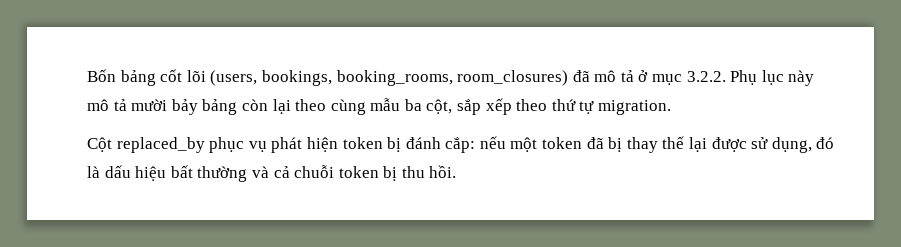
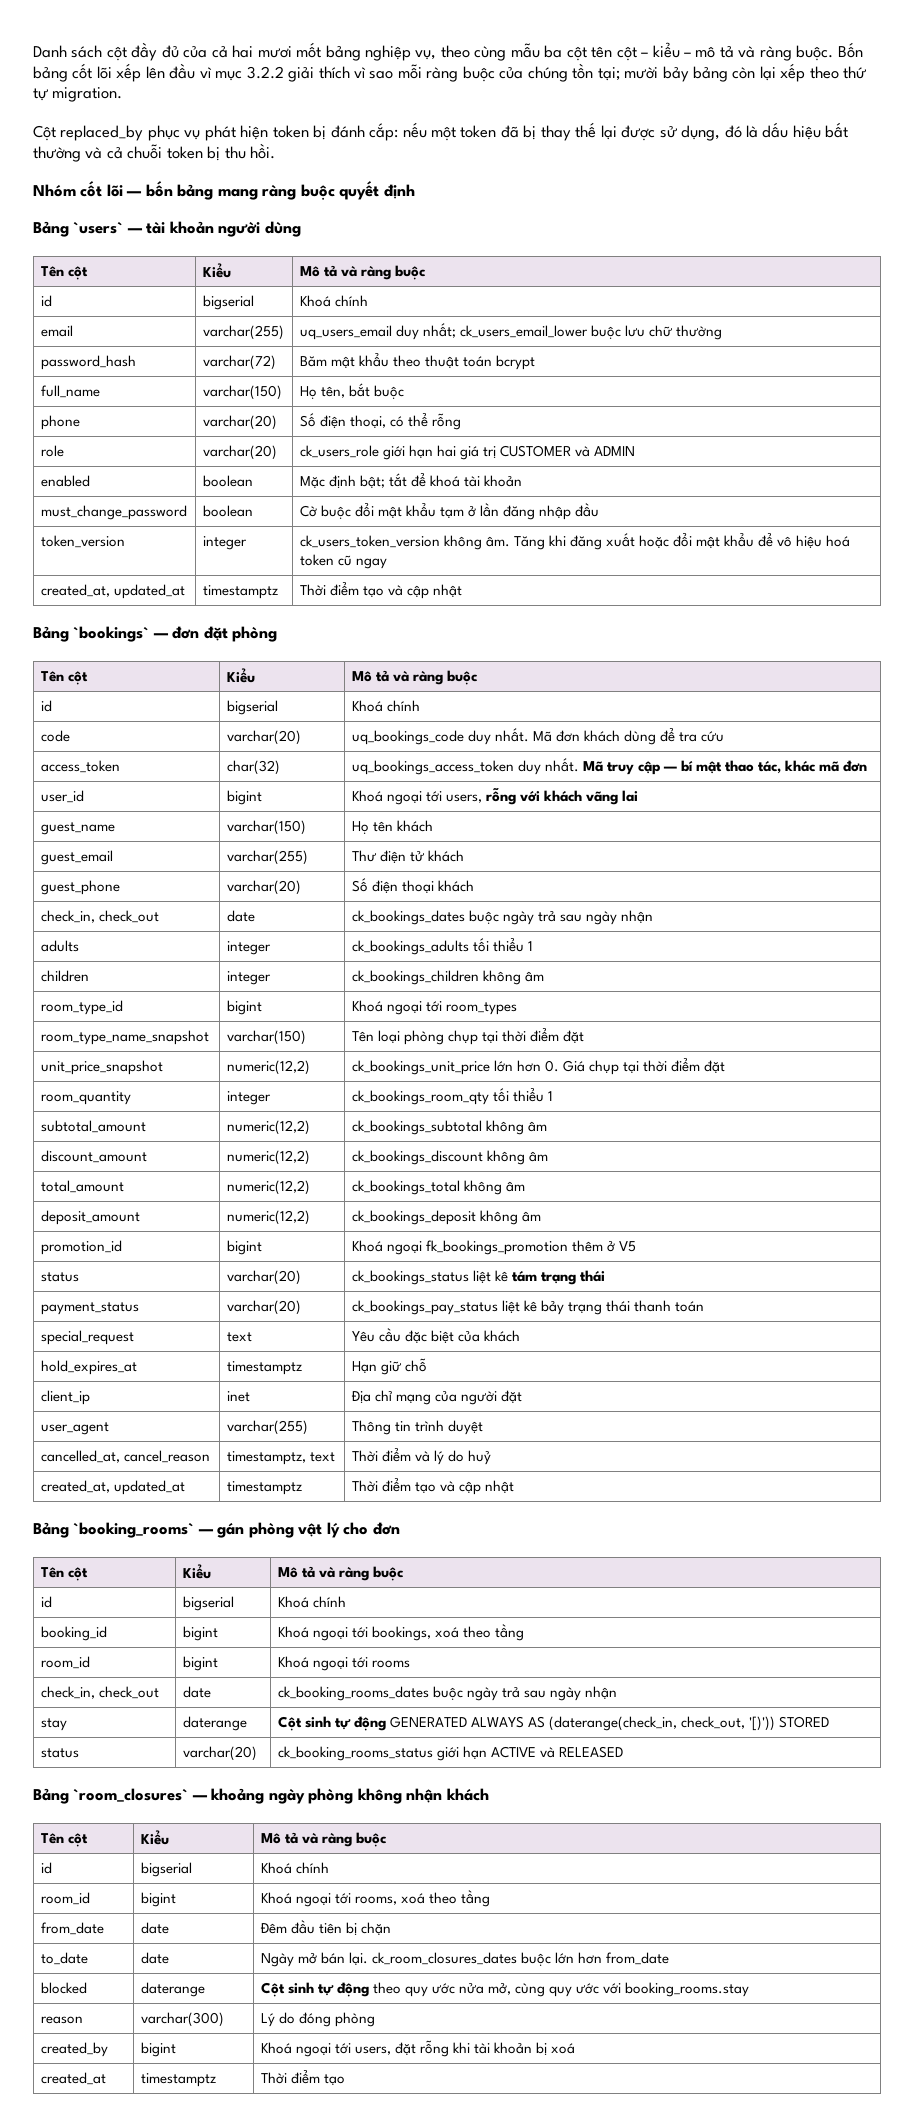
[87,69,815,86] [87,99,127,111] Bốn bảng cốt lõi (users, bookings, booking_rooms, room_closures) đã mô tả ở mục 3.2.2. Phụ lục này mô tả -> [33,42,863,61] [33,63,620,82] Danh sách cột đầy đủ của cả hai mươi mốt bảng nghiệp vụ, theo cùng mẫu ba cột tên cột – kiểu – mô tả và ràng buộc. Bốn bảng cốt lõi xếp lên đầu vì mục 3.2.2 giải thích vì sao mỗi ràng buộc của chúng tồn tại;
[295,98,482,115] theo cùng mẫu ba cột, sắp -> (776, 73) none
(457, 171) none -> [33,181,415,200] [33,221,301,237] [40,266,88,280] [202,263,231,278] [299,265,426,280] [40,295,52,307] [202,295,254,310] [299,295,368,307] [40,325,73,337] [202,325,284,340] [299,323,723,340] [40,355,136,370] [202,355,276,370] [299,353,536,370] [40,385,100,398] [202,385,282,400] [299,383,404,399] [40,415,80,430] [202,415,277,430] [299,413,461,430] [40,445,64,457] [202,445,277,460] [299,445,636,460] [40,475,90,487] [202,475,253,487] [299,473,523,488] [40,505,187,520] [202,505,253,517] [299,503,600,520] [40,535,125,548] [202,536,247,550] [299,533,851,550] [299,554,387,569] [40,584,185,599] [202,585,278,599] [299,582,462,599] [33,626,278,642] [40,671,88,685] [226,668,255,683] [351,670,478,685] [40,700,52,712] [226,700,278,715] [351,700,420,712] [40,730,70,742] [226,730,301,745] [351,728,725,745] [40,760,120,773] [226,760,280,775] [351,758,868,775] [40,790,84,803] [226,790,262,805] [351,788,639,805] [40,822,115,835] [226,820,306,835] [351,820,433,834] [40,850,113,865] [226,850,308,865] [351,850,464,863] [40,880,120,895] [226,880,301,895] [351,878,474,893] [40,910,159,923] [226,910,255,922] [351,910,654,925] [40,940,79,952] [226,941,271,955] [351,938,533,955] [40,970,89,982] [226,971,271,985] [351,970,544,985] [40,1000,123,1015] [226,1000,262,1015] [351,1000,517,1015] [40,1030,209,1045] [226,1030,306,1045] [351,1028,585,1045] [40,1060,163,1075] [226,1060,310,1075] [351,1058,726,1075] [40,1091,131,1105] [226,1091,271,1105] [351,1088,553,1105] [40,1120,146,1133] [226,1120,310,1135] [351,1120,547,1135] [40,1150,147,1163] [226,1150,310,1165] [351,1150,548,1165] [40,1180,124,1193] [226,1180,310,1195] [351,1180,525,1195] [40,1210,140,1225] [226,1210,310,1225] [351,1210,541,1225] [40,1240,122,1255] [226,1240,262,1255] [351,1240,636,1255] [40,1272,79,1282] [226,1270,301,1285] [351,1270,605,1285] [40,1302,139,1315] [226,1300,301,1315] [351,1300,705,1315] [40,1330,134,1345] [226,1332,252,1342] [351,1328,520,1343] [40,1360,137,1375] [226,1361,302,1375] [351,1358,427,1375] [40,1390,90,1405] [226,1391,250,1402] [350,1390,522,1405] [40,1422,109,1435] [226,1420,308,1435] [351,1420,483,1435] [40,1450,210,1463] [226,1451,335,1465] [351,1448,491,1465] [40,1480,185,1495] [226,1481,302,1495] [351,1478,514,1495] [33,1522,400,1538] [40,1567,88,1581] [182,1564,211,1579] [277,1566,404,1581] [40,1596,52,1608] [182,1596,234,1611] [277,1596,346,1608] [40,1626,107,1641] [182,1626,218,1641] [277,1624,525,1641] [40,1656,90,1669] [182,1656,218,1671] [277,1656,410,1671] [40,1686,159,1699] [182,1686,211,1698] [277,1686,618,1701] [40,1718,67,1731] [182,1716,247,1731] [277,1716,830,1731] [40,1748,79,1758] [182,1746,257,1761] [277,1746,623,1761] [33,1788,489,1804] [40,1833,88,1847] [140,1830,169,1845] [260,1832,387,1847] [40,1862,52,1874] [140,1862,192,1877] [260,1862,329,1874] [40,1892,90,1905] [140,1892,176,1907] [260,1890,491,1907] [40,1922,104,1935] [140,1922,169,1934] [259,1920,391,1935] [40,1952,88,1965] [140,1952,169,1964] [260,1952,670,1967] [40,1982,87,1994] [140,1982,205,1997] [260,1982,750,1997] [40,2016,83,2024] [140,2012,224,2027] [260,2012,375,2027] [40,2042,108,2057] [140,2042,176,2057] [260,2040,576,2057] [40,2072,106,2085] [140,2073,216,2087] [260,2070,345,2085] // Nhóm cốt lõi — bốn bảng mang ràng buộc quyết định // Bảng `users` — tài khoản người dùng // Tên cột | Kiểu | Mô tả và ràng buộc // id | bigserial | Khoá chính // email | varchar(255) | uq_users_email duy nhất; ck_users_email_lower buộc lưu chữ thường // password_hash | varchar(72) | Băm mật khẩu theo thuật toán bcrypt // full_name | varchar(150) | Họ tên, bắt buộc // phone | varchar(20) | Số điện thoại, có thể rỗng // role | varchar(20) | ck_users_role giới hạn hai giá trị CUSTOMER và ADMIN // enabled | boolean | Mặc định bật; tắt để khoá tài khoản // must_change_password | boolean | Cờ buộc đổi mật khẩu tạm ở lần đăng nhập đầu // token_version | integer | ck_users_token_version không âm. Tăng khi đăng xuất hoặc đổi mật khẩu để vô hiệu hoá token cũ ngay // created_at, updated_at | timestamptz | Thời điểm tạo và cập nhật // Bảng `bookings` — đơn đặt phòng // Tên cột | Kiểu | Mô tả và ràng buộc // id | bigserial | Khoá chính // code | varchar(20) | uq_bookings_code duy nhất. Mã đơn khách dùng để tra cứu // access_token | char(32) | uq_bookings_access_token duy nhất. Mã truy cập — bí mật thao tác, khác mã đơn // user_id | bigint | Khoá ngoại tới users, rỗng với khách vãng lai // guest_name | varchar(150) | Họ tên khách // guest_email | varchar(255) | Thư điện tử khách // guest_phone | varchar(20) | Số điện thoại khách // check_in, check_out | date | ck_bookings_dates buộc ngày trả sau ngày nhận // adults | integer | ck_bookings_adults tối thiểu 1 // children | integer | ck_bookings_children không âm // room_type_id | bigint | Khoá ngoại tới room_types // room_type_name_snapshot | varchar(150) | Tên loại phòng chụp tại thời điểm đặt // unit_price_snapshot | numeric(12,2) | ck_bookings_unit_price lớn hơn 0. Giá chụp tại thời điểm đặt // room_quantity | integer | ck_bookings_room_qty tối thiểu 1 // subtotal_amount | numeric(12,2) | ck_bookings_subtotal không âm // discount_amount | numeric(12,2) | ck_bookings_discount không âm // total_amount | numeric(12,2) | ck_bookings_total không âm // deposit_amount | numeric(12,2) | ck_bookings_deposit không âm // promotion_id | bigint | Khoá ngoại fk_bookings_promotion thêm ở V5 // status | varchar(20) | ck_bookings_status liệt kê tám trạng thái // payment_status | varchar(20) | ck_bookings_pay_status liệt kê bảy trạng thái thanh toán // special_request | text | Yêu cầu đặc biệt của khách // hold_expires_at | timestamptz | Hạn giữ chỗ // client_ip | inet | Địa chỉ mạng của người đặt // user_agent | varchar(255) | Thông tin trình duyệt // cancelled_at, cancel_reason | timestamptz, text | Thời điểm và lý do huỷ // created_at, updated_at | timestamptz | Thời điểm tạo và cập nhật // Bảng `booking_rooms` — gán phòng vật lý cho đơn // Tên cột | Kiểu | Mô tả và ràng buộc // id | bigserial | Khoá chính // booking_id | bigint | Khoá ngoại tới bookings, xoá theo tầng // room_id | bigint | Khoá ngoại tới rooms // check_in, check_out | date | ck_booking_rooms_dates buộc ngày trả sau ngày nhận // stay | daterange | Cột sinh tự động GENERATED ALWAYS AS (daterange(check_in, check_out, '[)')) STORED // status | varchar(20) | ck_booking_rooms_status giới hạn ACTIVE và RELEASED // Bảng `room_closures` — khoảng ngày phòng không nhận khách // Tên cột | Kiểu | Mô tả và ràng buộc // id | bigserial | Khoá chính // room_id | bigint | Khoá ngoại tới rooms, xoá theo tầng // from_date | date | Đêm đầu tiên bị chặn // to_date | date | Ngày mở bán lại. ck_room_closures_dates buộc lớn hơn from_date // blocked | daterange | Cột sinh tự động theo quy ước nửa mở, cùng quy ước với booking_rooms.stay // reason | varchar(300) | Lý do đóng phòng // created_by | bigint | Khoá ngoại tới users, đặt rỗng khi tài khoản bị xoá // created_at | timestamptz | Thời điểm tạo

